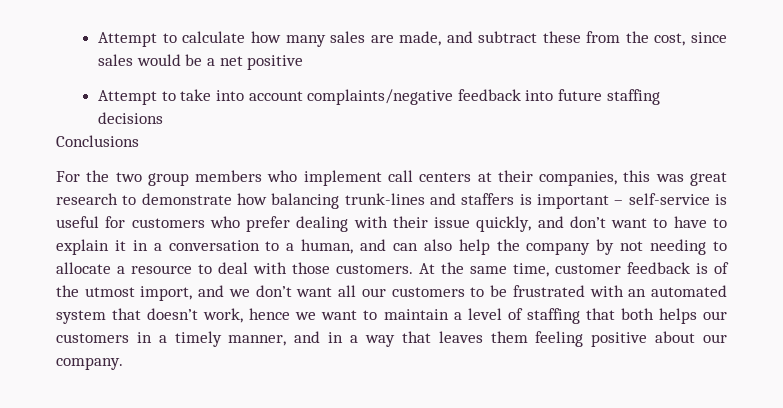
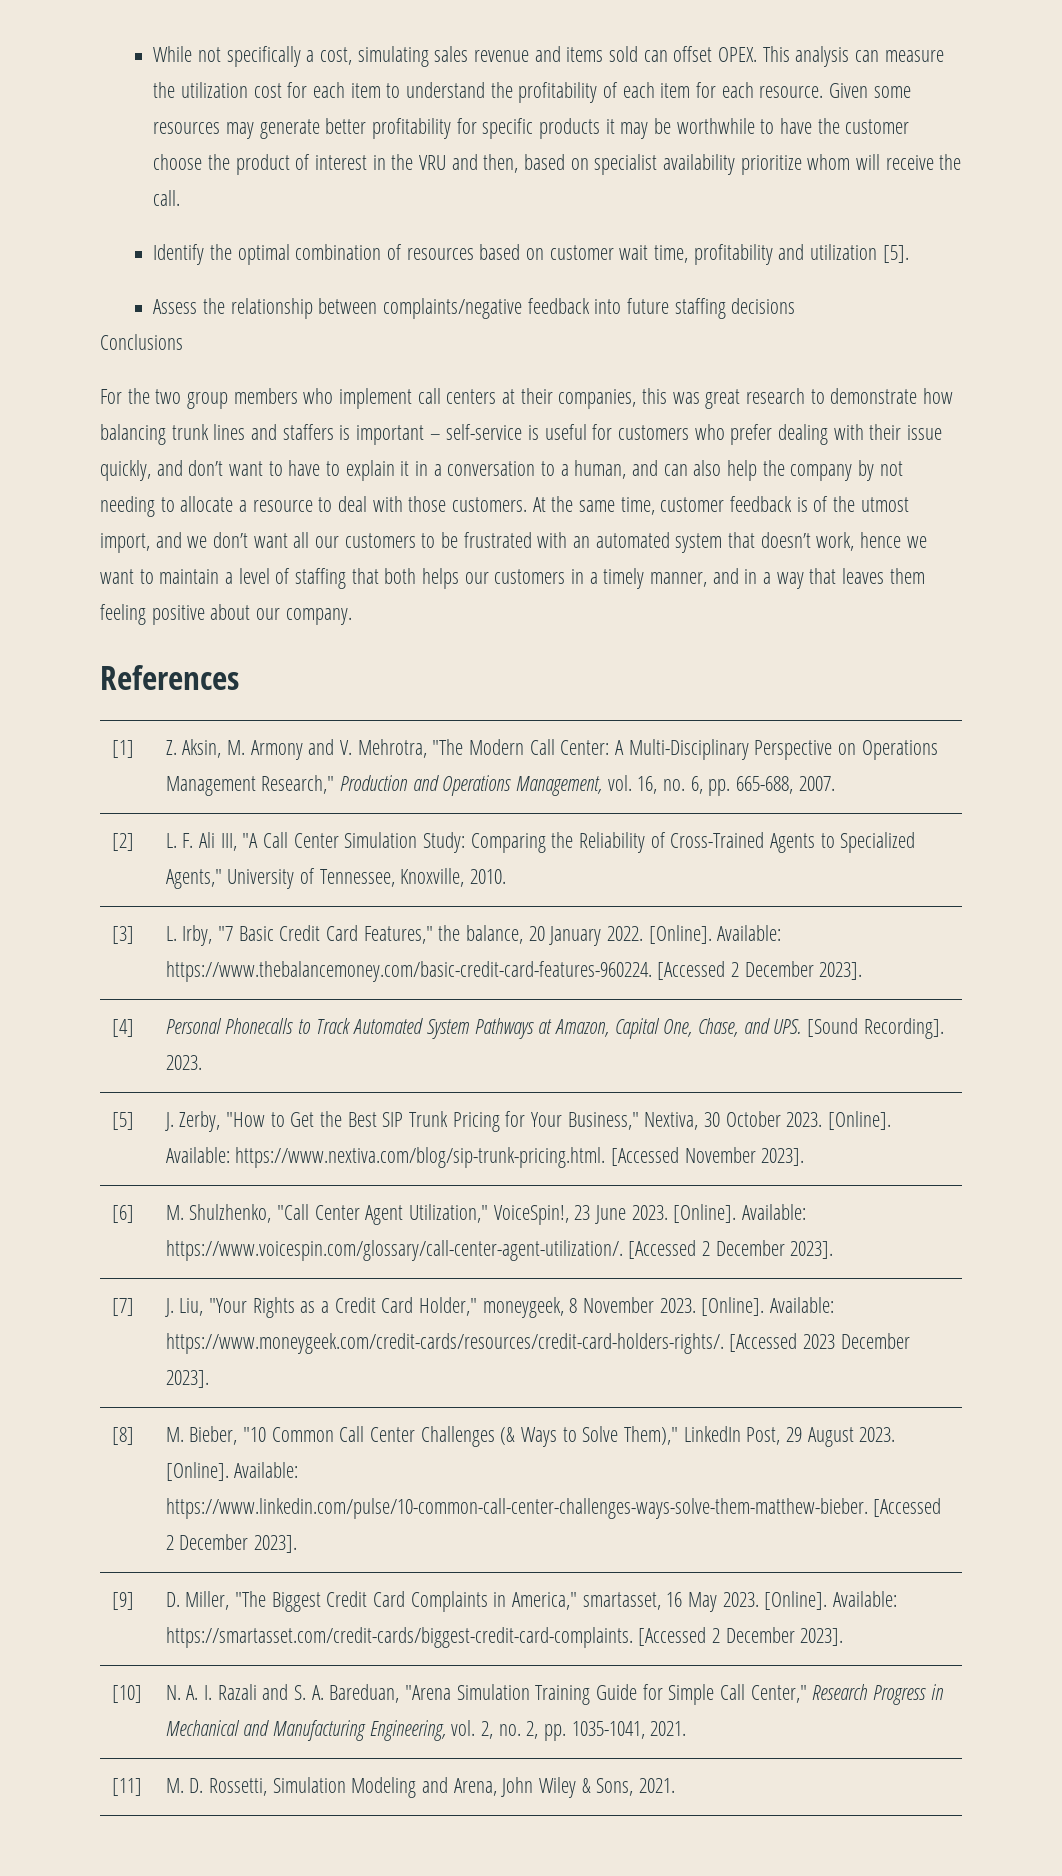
[98,31,727,47] [98,54,304,70] [98,89,303,105] Attempt to calculate how many sales are made, and subtract these from the cost, since sales would be a net positive // Attempt to take into account -> [153,46,944,67] [153,82,911,103] [153,118,910,139] [153,154,962,175] [153,190,181,206] [153,244,909,265] [153,298,378,319] While not specifically a cost, simulating sales revenue and items sold can offset OPEX. This analysis can measure the utilization cost for each item to understand the profitability of each item for each resource. Given some resources may generate better profitability for specific products it may be worthwhile to have the customer choose the product of interest in the VRU and then, based on specialist availability prioritize whom will receive the call. // Identify the optimal combination of resources based on customer wait time, profitability and utilization [5]. // Assess the relationship between
[344,193,425,205] trunk-lines -> [171,424,246,440] trunk lines
(123, 363) none -> [100,665,239,690] [111,740,134,758] [165,739,938,760] [165,775,835,796] [111,833,134,851] [165,832,916,853] [165,868,507,889] [111,926,134,944] [165,925,782,946] [165,961,863,982] [111,1019,134,1037] [165,1018,944,1039] [165,1055,202,1070] [111,1112,134,1130] [164,1111,892,1132] [165,1147,805,1168] [111,1205,134,1223] [165,1204,807,1225] [165,1240,834,1261] [111,1298,134,1316] [164,1297,835,1318] [165,1333,910,1354] [165,1370,209,1388] [111,1427,134,1445] [165,1426,896,1447] [165,1462,299,1481] [165,1498,942,1519] [165,1534,298,1553] [111,1592,134,1610] [165,1591,898,1612] [165,1627,844,1648] [111,1685,142,1703] [165,1684,943,1705] [165,1720,687,1741] [111,1778,142,1796] [165,1777,676,1798] // References // [1] | Z. Aksin, M. Armony and V. Mehrotra, "The Modern Call Center: A Multi-Disciplinary Perspective on Operations Management Research," Production and Operations Management, vol. 16, no. 6, pp. 665-688, 2007. // [2] | L. F. Ali III, "A Call Center Simulation Study: Comparing the Reliability of Cross-Trained Agents to Specialized Agents," University of Tennessee, Knoxville, 2010. // [3] | L. Irby, "7 Basic Credit Card Features," the balance, 20 January 2022. [Online]. Available: https://www.thebalancemoney.com/basic-credit-card-features-960224. [Accessed 2 December 2023]. // [4] | Personal Phonecalls to Track Automated System Pathways at Amazon, Capital One, Chase, and UPS. [Sound Recording]. 2023. // [5] | J. Zerby, "How to Get the Best SIP Trunk Pricing for Your Business," Nextiva, 30 October 2023. [Online]. Available: https://www.nextiva.com/blog/sip-trunk-pricing.html. [Accessed November 2023]. // [6] | M. Shulzhenko, "Call Center Agent Utilization," VoiceSpin!, 23 June 2023. [Online]. Available: https://www.voicespin.com/glossary/call-center-agent-utilization/. [Accessed 2 December 2023]. // [7] | J. Liu, "Your Rights as a Credit Card Holder," moneygeek, 8 November 2023. [Online]. Available: https://www.moneygeek.com/credit-cards/resources/credit-card-holders-rights/. [Accessed 2023 December 2023]. // [8] | M. Bieber, "10 Common Call Center Challenges (& Ways to Solve Them)," LinkedIn Post, 29 August 2023. [Online]. Available: https://www.linkedin.com/pulse/10-common-call-center-challenges-ways-solve-them-matthew-bieber. [Accessed 2 December 2023]. // [9] | D. Miller, "The Biggest Credit Card Complaints in America," smartasset, 16 May 2023. [Online]. Available: https://smartasset.com/credit-cards/biggest-credit-card-complaints. [Accessed 2 December 2023]. // [10] | N. A. I. Razali and S. A. Bareduan, "Arena Simulation Training Guide for Simple Call Center," Research Progress in Mechanical and Manufacturing Engineering, vol. 2, no. 2, pp. 1035-1041, 2021. // [11] | M. D. Rossetti, Simulation Modeling and Arena, John Wiley & Sons, 2021.

